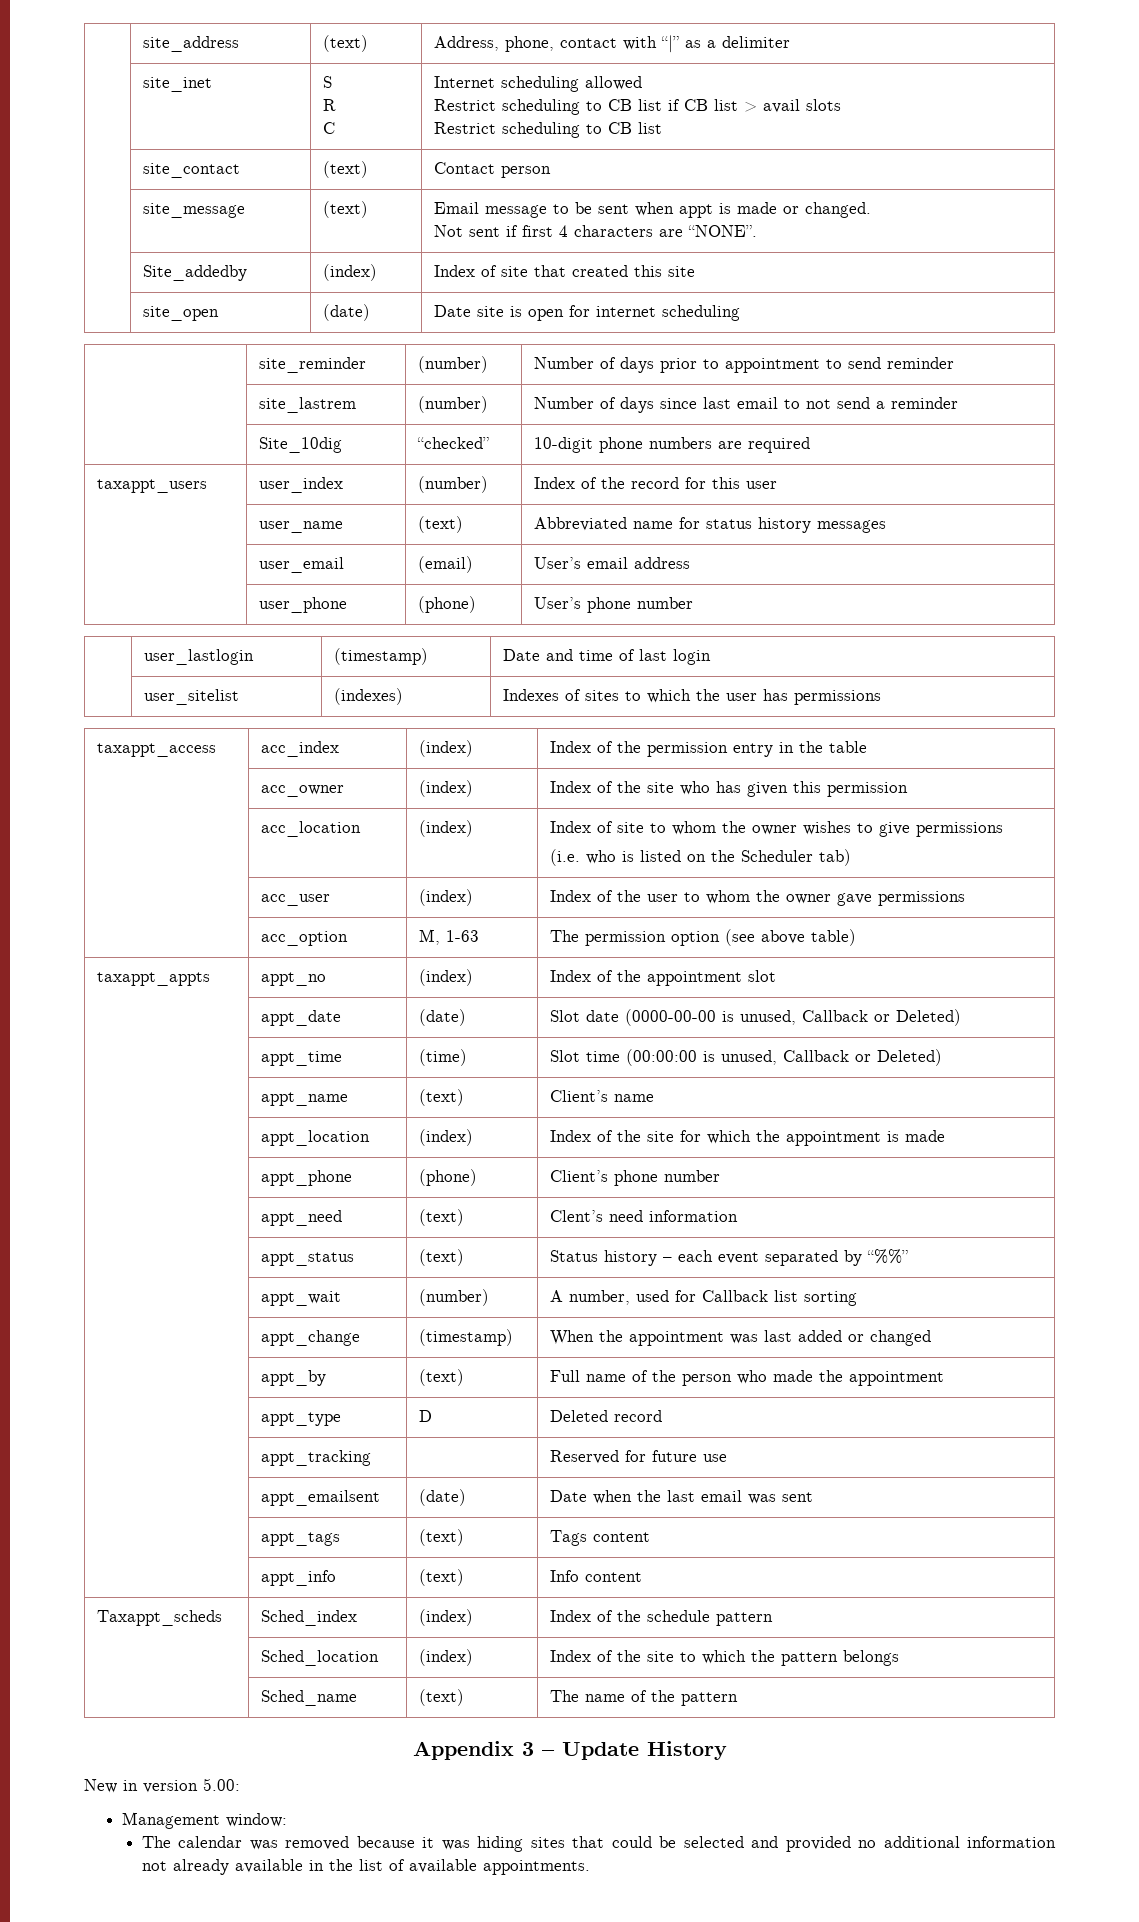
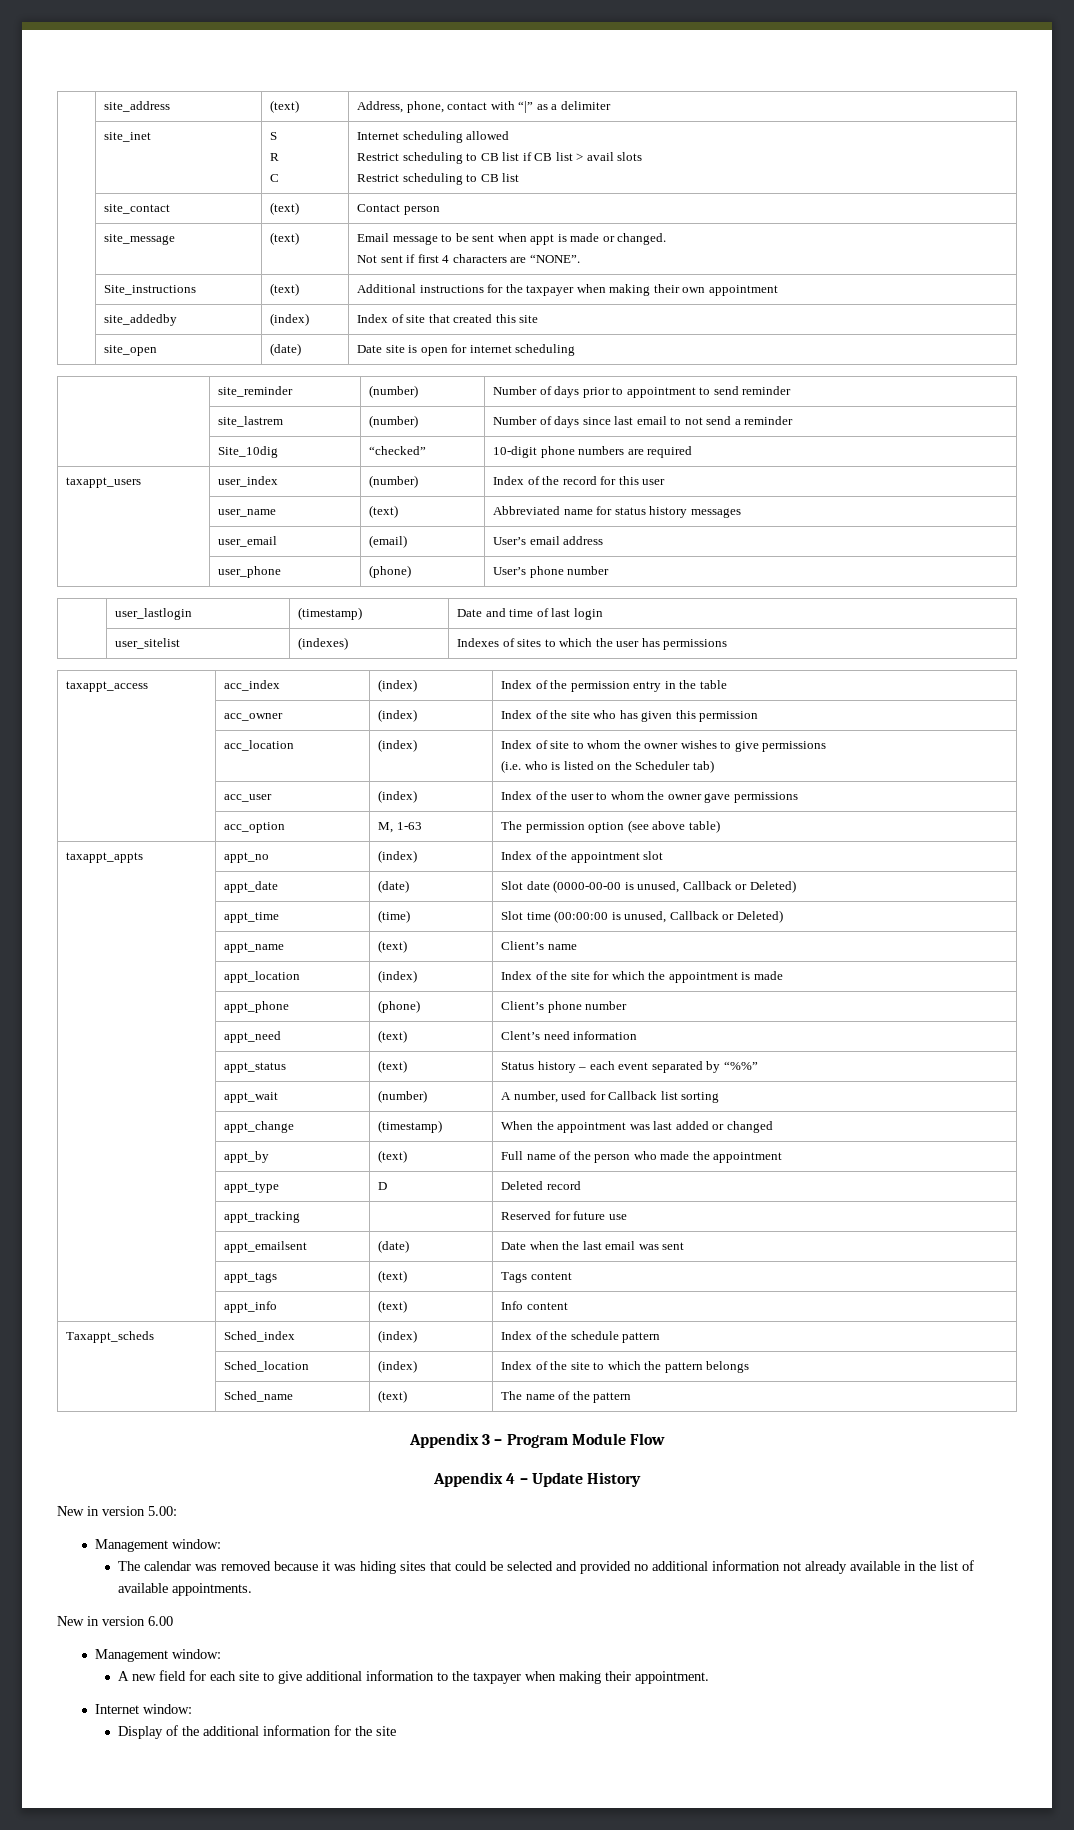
[143,265,248,281] Site_addedby -> [104,285,197,295] [270,283,300,296] [357,284,778,296] [104,314,178,326] Site_instructions | (text) | Additional instructions for the taxpayer when making their own appointment // | site_addedby
(555, 1753) none -> [506,1433,666,1448] [432,1472,528,1487] Program Module Flow // Appendix 4 –
(590, 1867) none -> [57,1616,173,1626] [95,1649,222,1662] [117,1670,709,1684] [95,1704,193,1714] [117,1725,396,1739] // New in version 6.00 // Management window: // A new field for each site to give additional information to the taxpayer when making their appointment. // Internet window: // Display of the additional information for the site

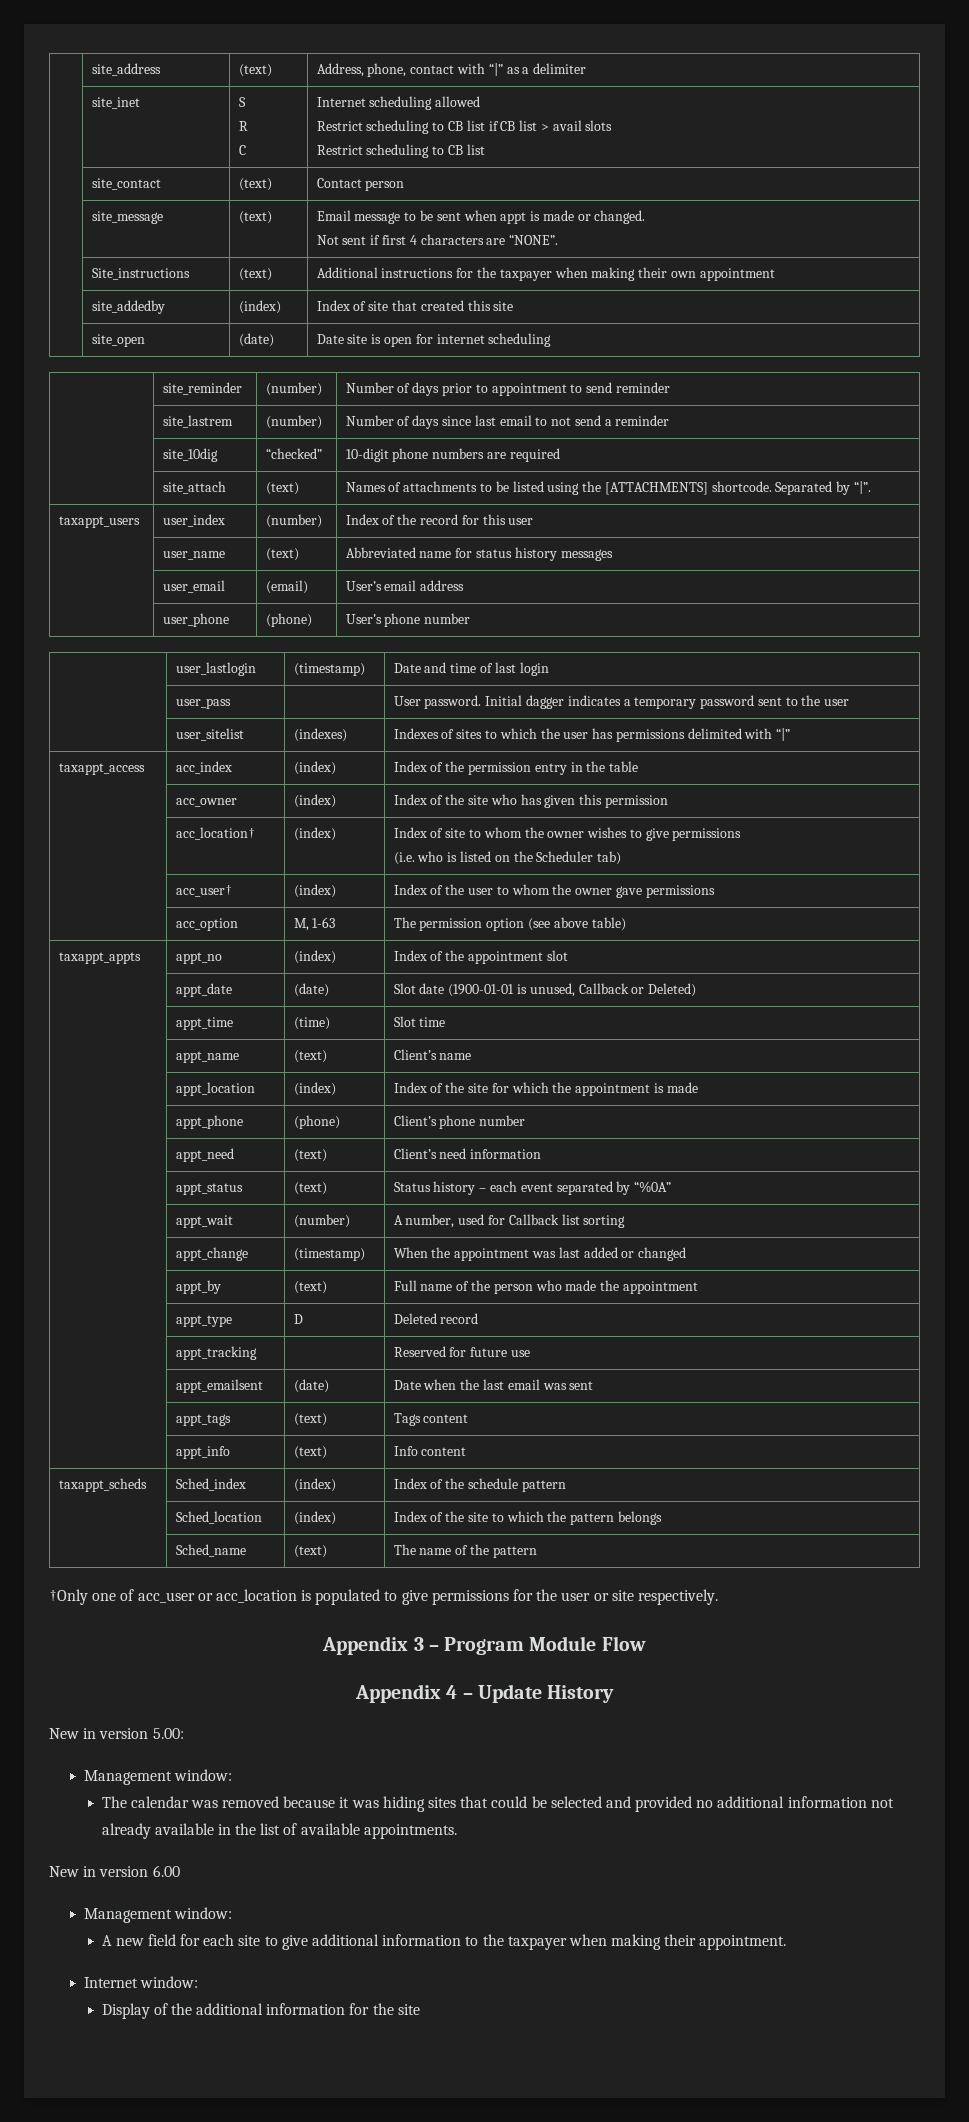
[218,446,279,458] Site_10dig -> [162,448,218,462] site_10dig
(693, 452) none -> [162,481,226,494] [265,482,299,495] [345,481,871,495] // | site_attach | (text) | Names of attachments to be listed using the [ATTACHMENTS] shortcode. Separated by “|”.
(603, 614) none -> [175,698,231,709] [393,695,850,709] // | user_pass | | User password. Initial dagger indicates a temporary password sent to the user
(728, 644) none -> [687,728,791,741] delimited with “|”
[224,740,295,751] acc_location -> [175,827,255,840] acc_location†
[224,794,273,802] acc_user -> [175,885,232,897] acc_user†
[553,880,622,893] (0000-00-00 -> [448,984,515,997] (1900-01-01
[554,910,783,923] (00:00:00 is unused, Callback or Deleted) -> (446, 1022) none
[501,1031,541,1040] Clent’s -> [393,1148,437,1159] Client’s
[723,1061,758,1070] “%%” -> [634,1181,672,1193] “%0A”
[66,1331,155,1343] Taxappt_scheds -> [58,1478,147,1492] taxappt_scheds
(632, 1397) none -> [49,1589,718,1605] // †Only one of acc_user or acc_location is populated to give permissions for the user or site respectively.

